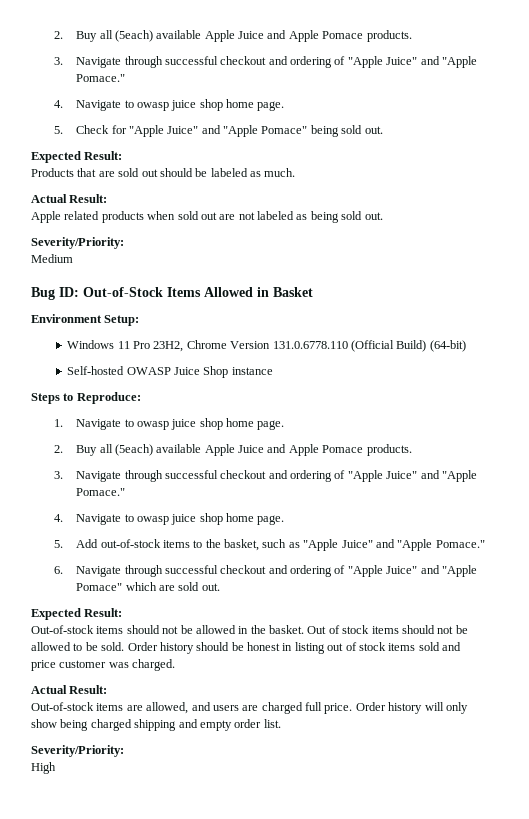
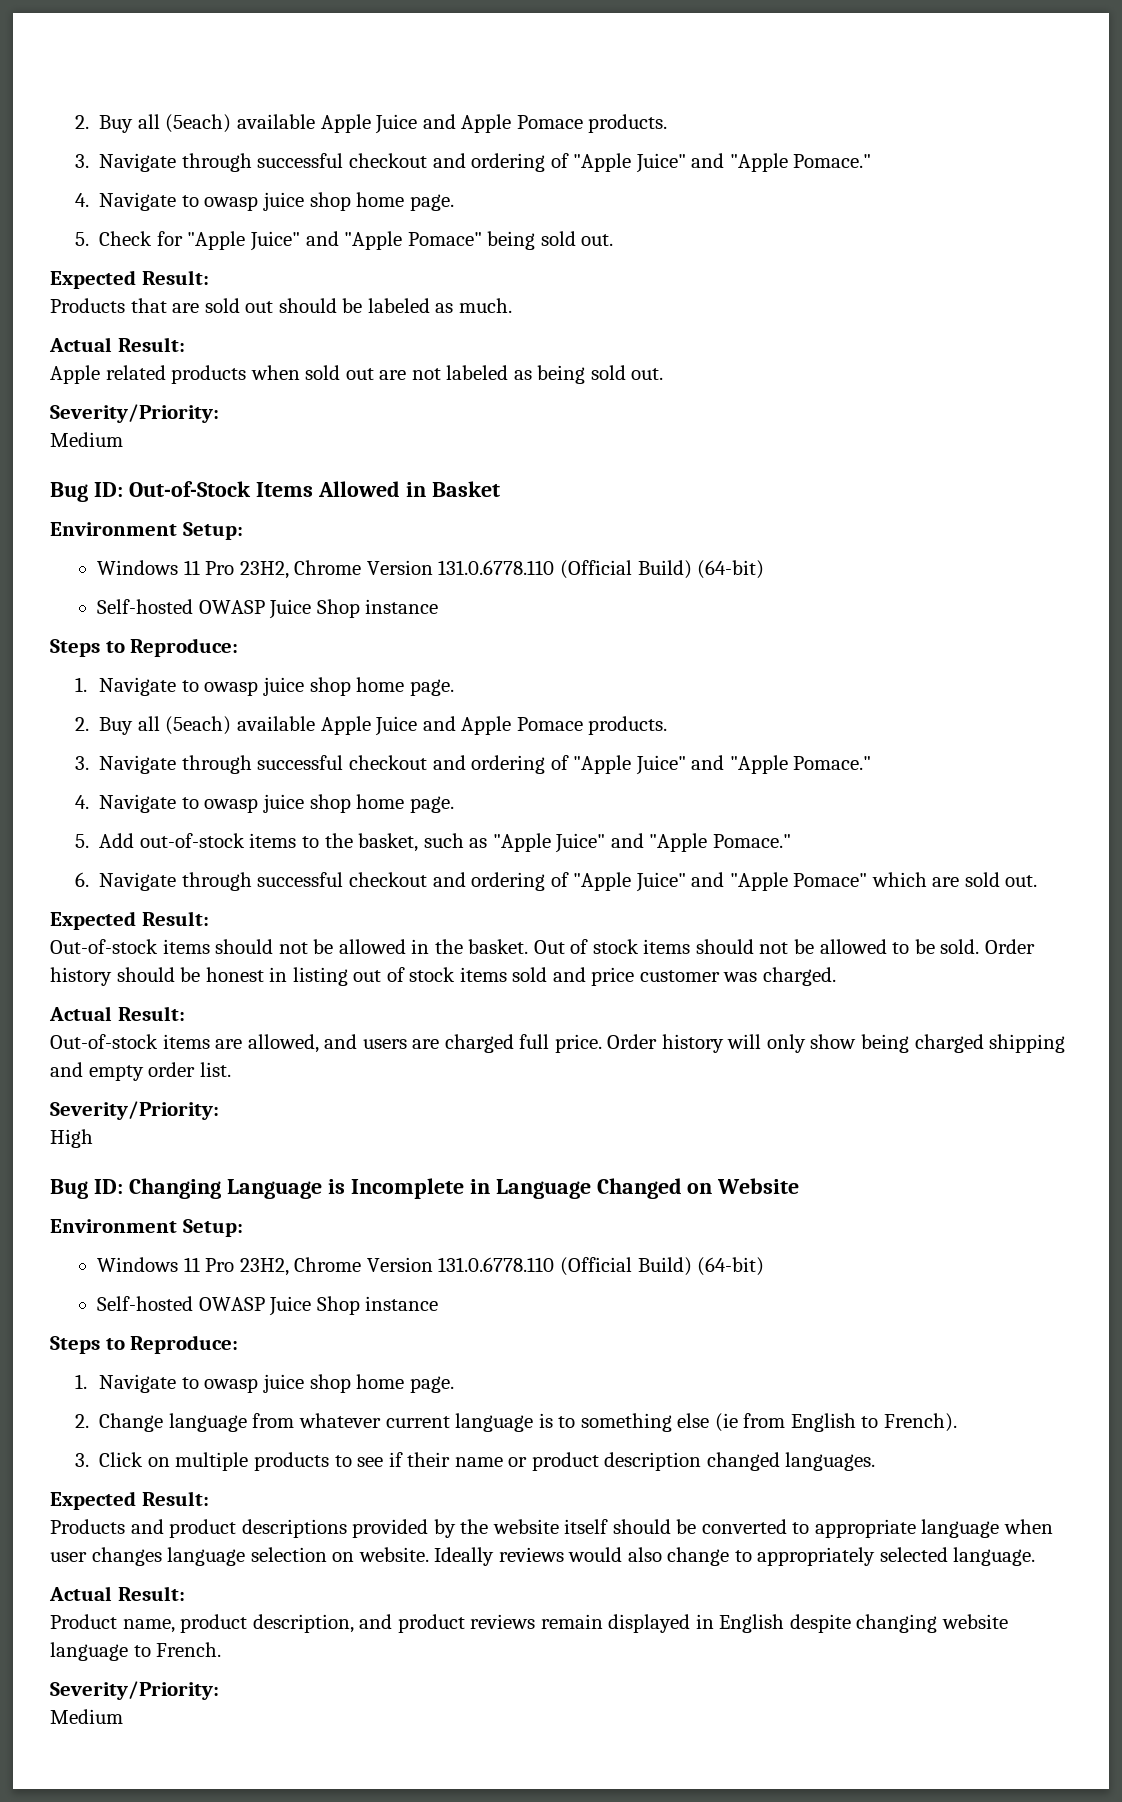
(56, 768) none -> [50,1178,800,1199] [50,1219,243,1237] [97,1257,765,1276] [97,1296,439,1316] [50,1335,239,1354] [74,1374,454,1393] [74,1413,957,1432] [74,1452,876,1471] [50,1491,209,1510] [50,1519,1054,1538] [50,1547,1036,1566] [49,1586,185,1601] [50,1614,1008,1633] [50,1642,222,1661] [50,1681,219,1700] [50,1709,123,1724] // Bug ID: Changing Language is Incomplete in Language Changed on Website // Environment Setup: // Windows 11 Pro 23H2, Chrome Version 131.0.6778.110 (Official Build) (64-bit) // Self-hosted OWASP Juice Shop instance // Steps to Reproduce: // 1. Navigate to owasp juice shop home page. // 2. Change language from whatever current language is to something else (ie from English to French). // 3. Click on multiple products to see if their name or product description changed languages. // Expected Result: // Products and product descriptions provided by the website itself should be converted to appropriate language when user changes language selection on website. Ideally reviews would also change to appropriately selected language. // Actual Result: // Product name, product description, and product reviews remain displayed in English despite changing website language to French. // Severity/Priority: // Medium

